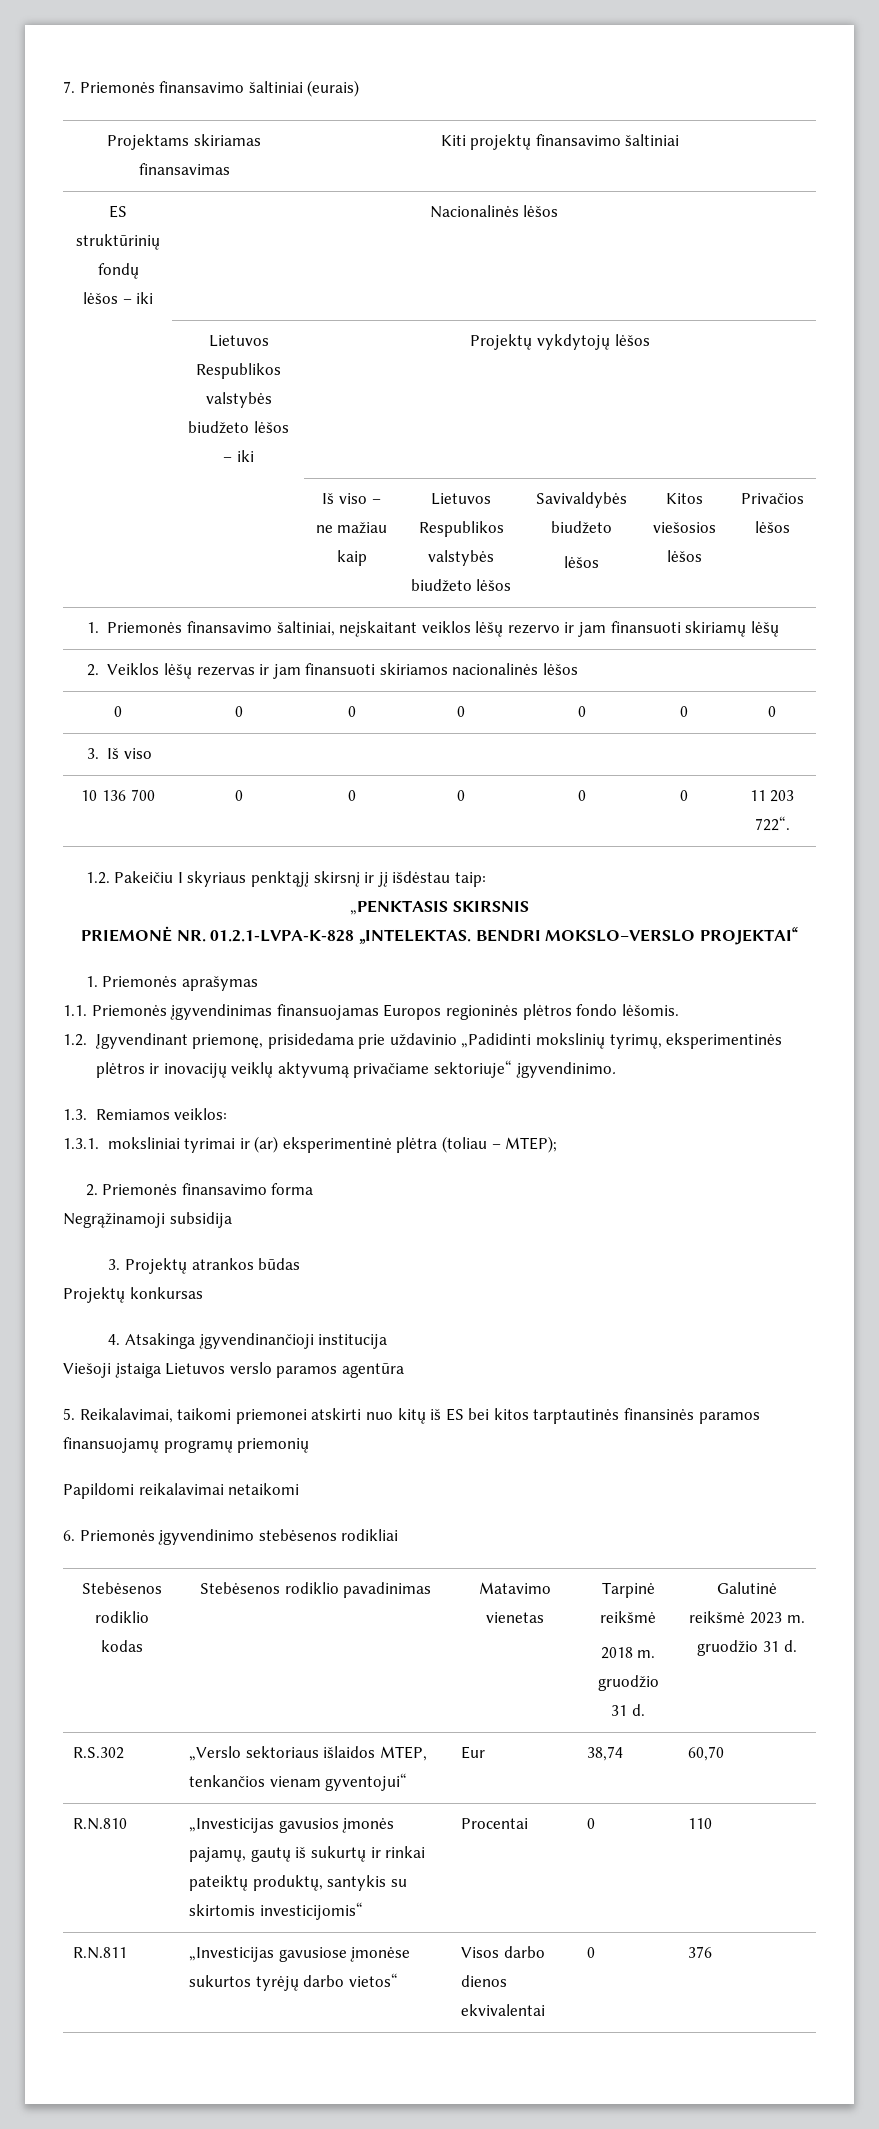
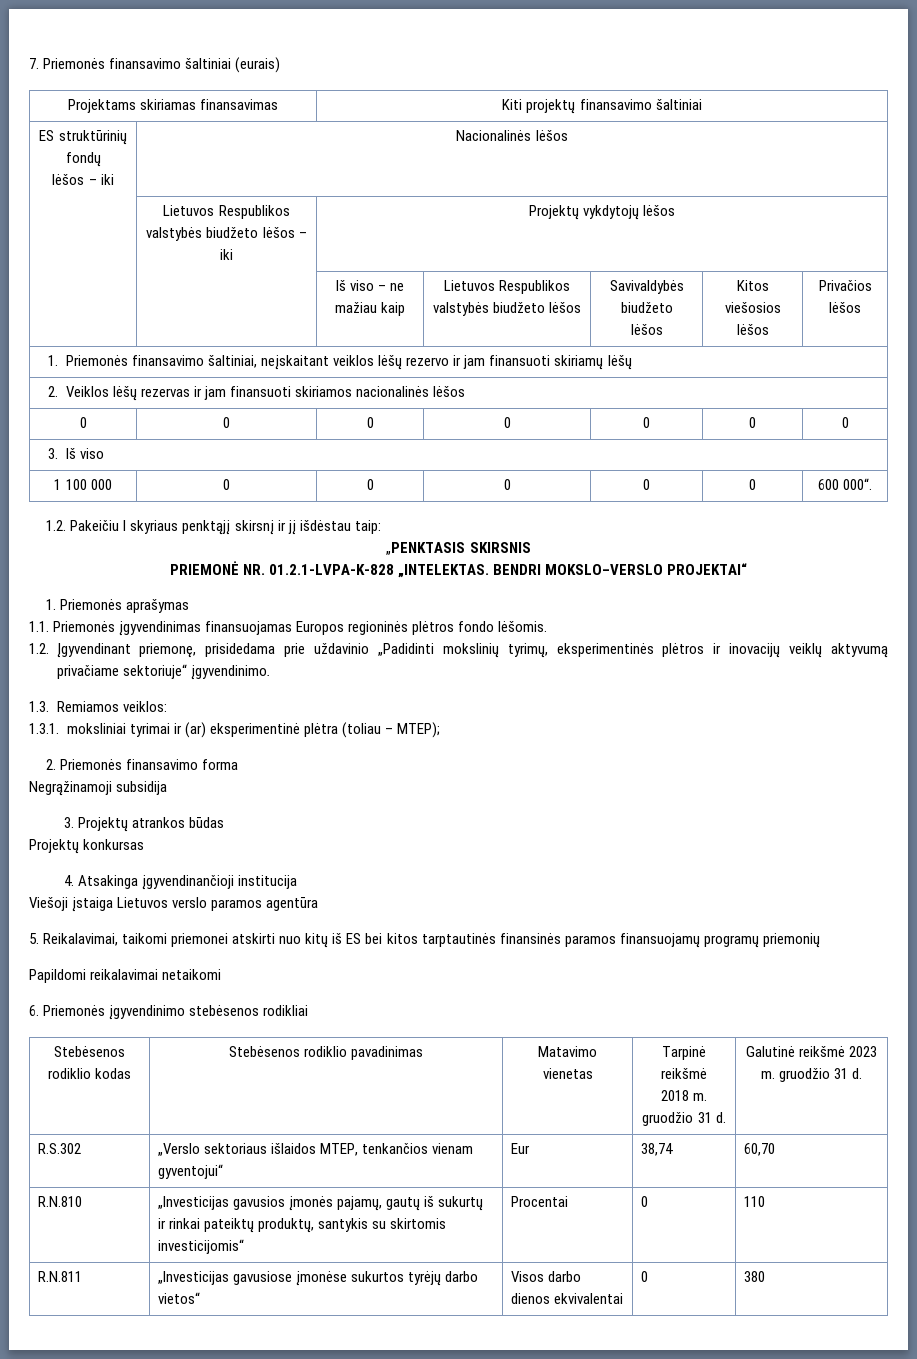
[81,789,155,801] [234,790,243,801] [347,790,356,801] [457,790,465,801] [577,790,586,801] [679,790,688,801] [749,790,795,802] [754,816,790,831] 10 136 700 | 0 | 0 | 0 | 0 | 0 | 11 203 722“. -> [54,479,112,490] [223,479,230,490] [366,479,374,490] [503,479,511,490] [643,479,650,490] [749,479,756,490] [817,478,873,490] 1 100 000 | 0 | 0 | 0 | 0 | 0 | 600 000“.
[688,1946,713,1958] 376 -> [744,1271,766,1282] 380

